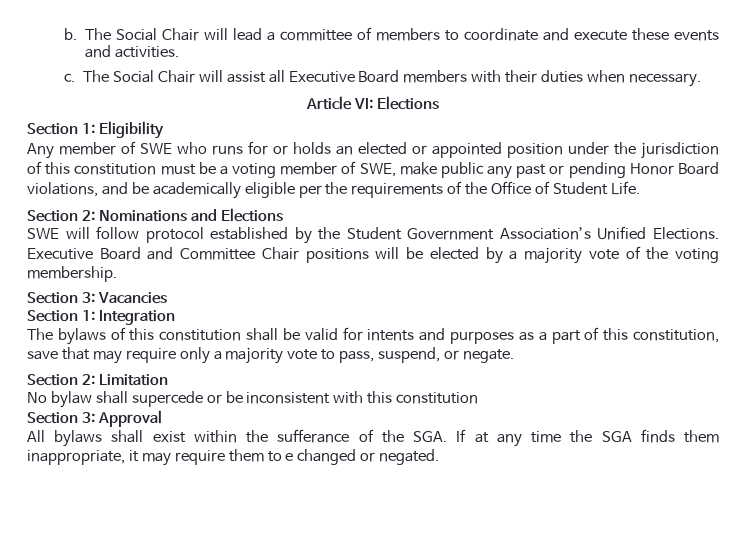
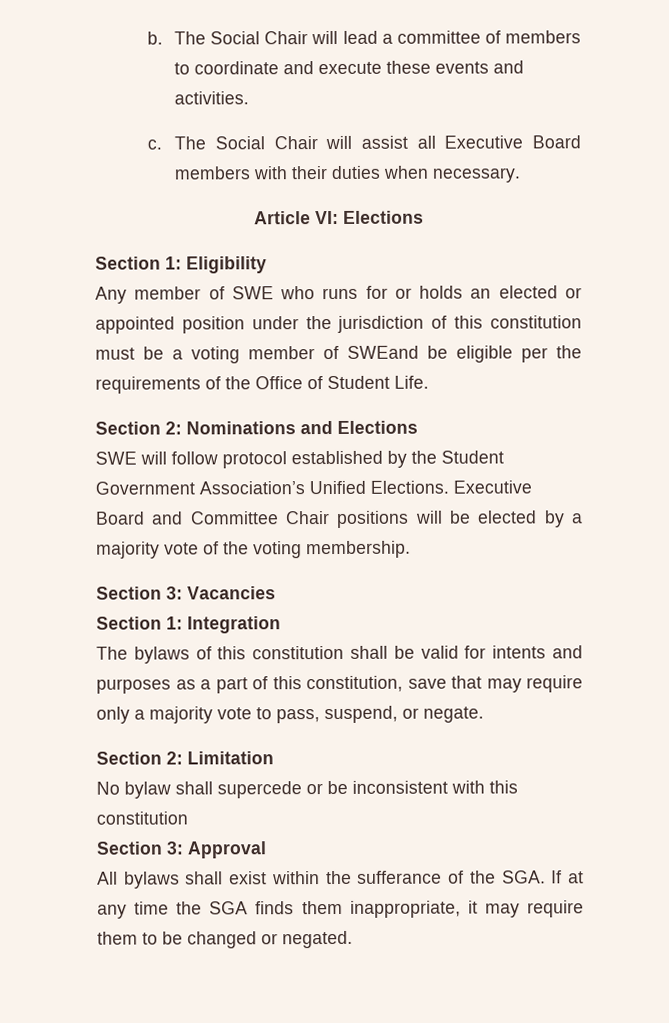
[359,162,719,179] [27,182,241,199] SWE, make public any past or pending Honor Board violations, and be academically -> [347,345,448,359] SWEand be
[285,453,294,461] e -> [162,931,183,945] be

